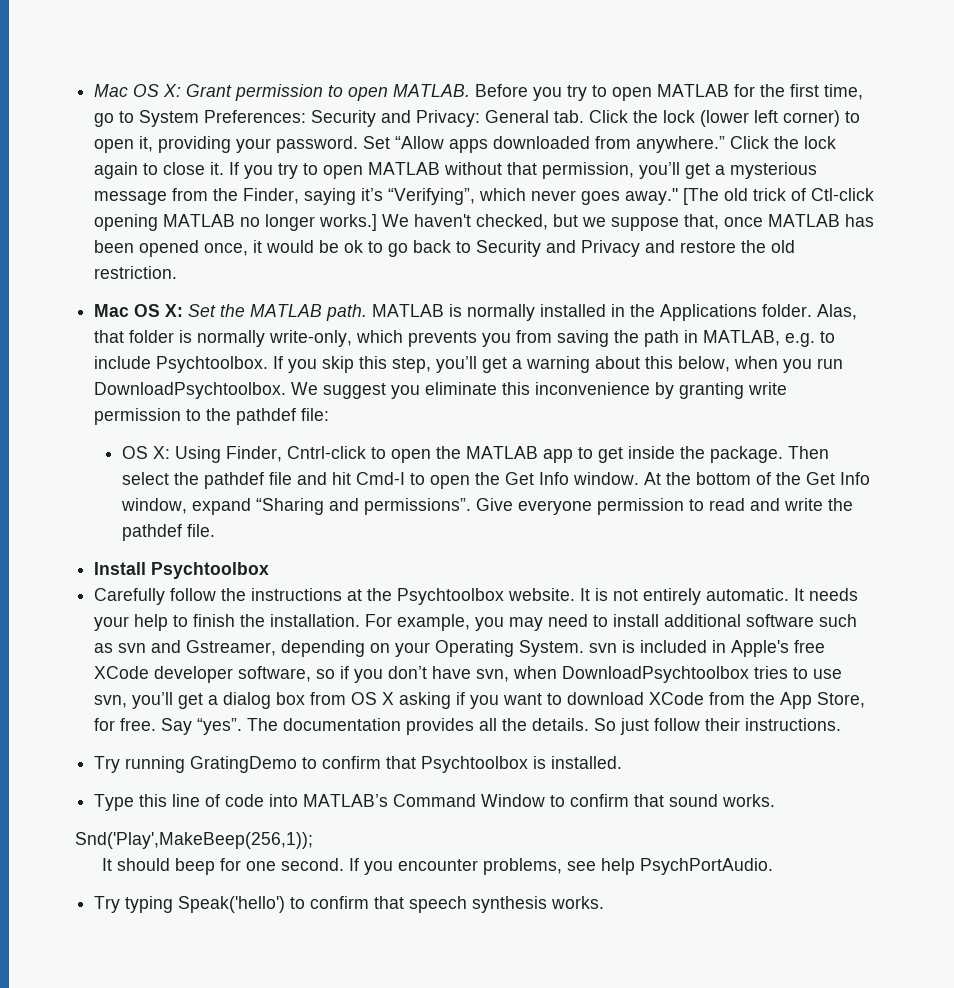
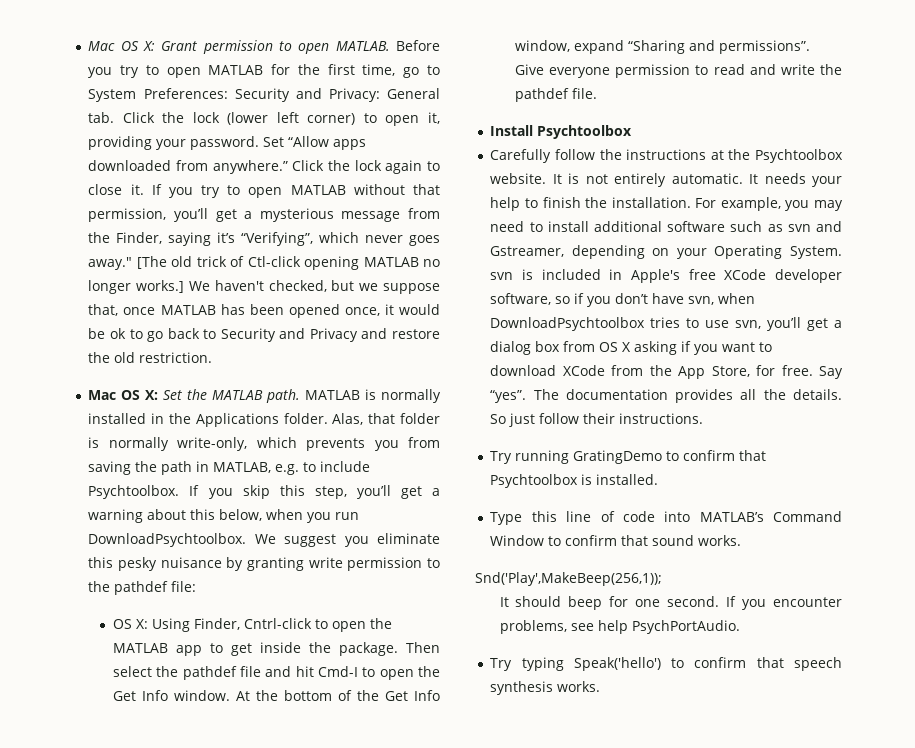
[535,382,651,395] inconvenience -> [118,557,222,571] pesky nuisance

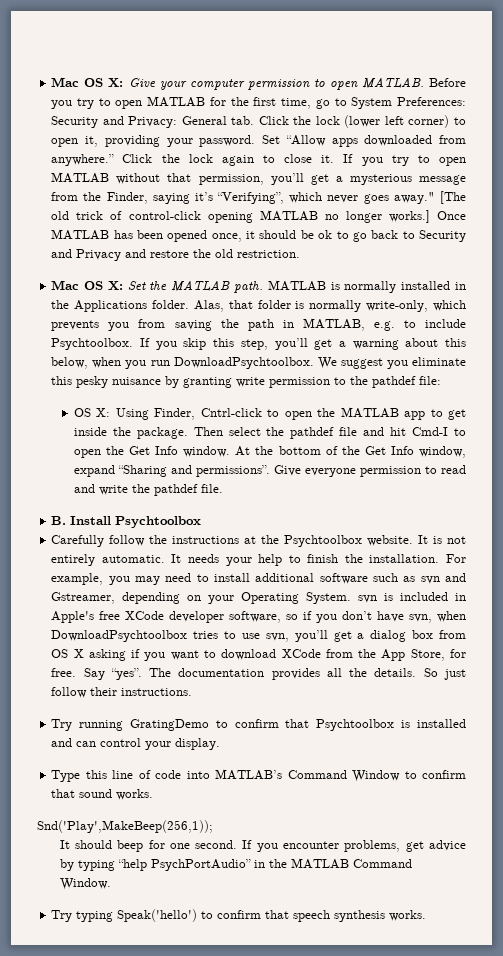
[88,41,198,51] Mac OS X: Grant -> [51,77,245,90] Mac OS X: Give your computer
[247,256,301,267] Ctl-click -> [128,211,201,220] control-click
[189,280,441,294] [88,304,156,316] We haven't checked, but we suppose that, once -> [437,211,466,220] Once
[398,304,440,315] would -> [259,230,297,239] should
(597, 93) none -> [51,516,67,525] B.
[596,474,659,485] installed. -> [416,719,466,728] [51,738,221,750] installed and can control your display.
[570,620,740,634] see help PsychPortAudio. -> [405,840,466,852] [59,858,412,871] [59,878,111,890] get advice by typing “help PsychPortAudio” in the MATLAB Command Window.

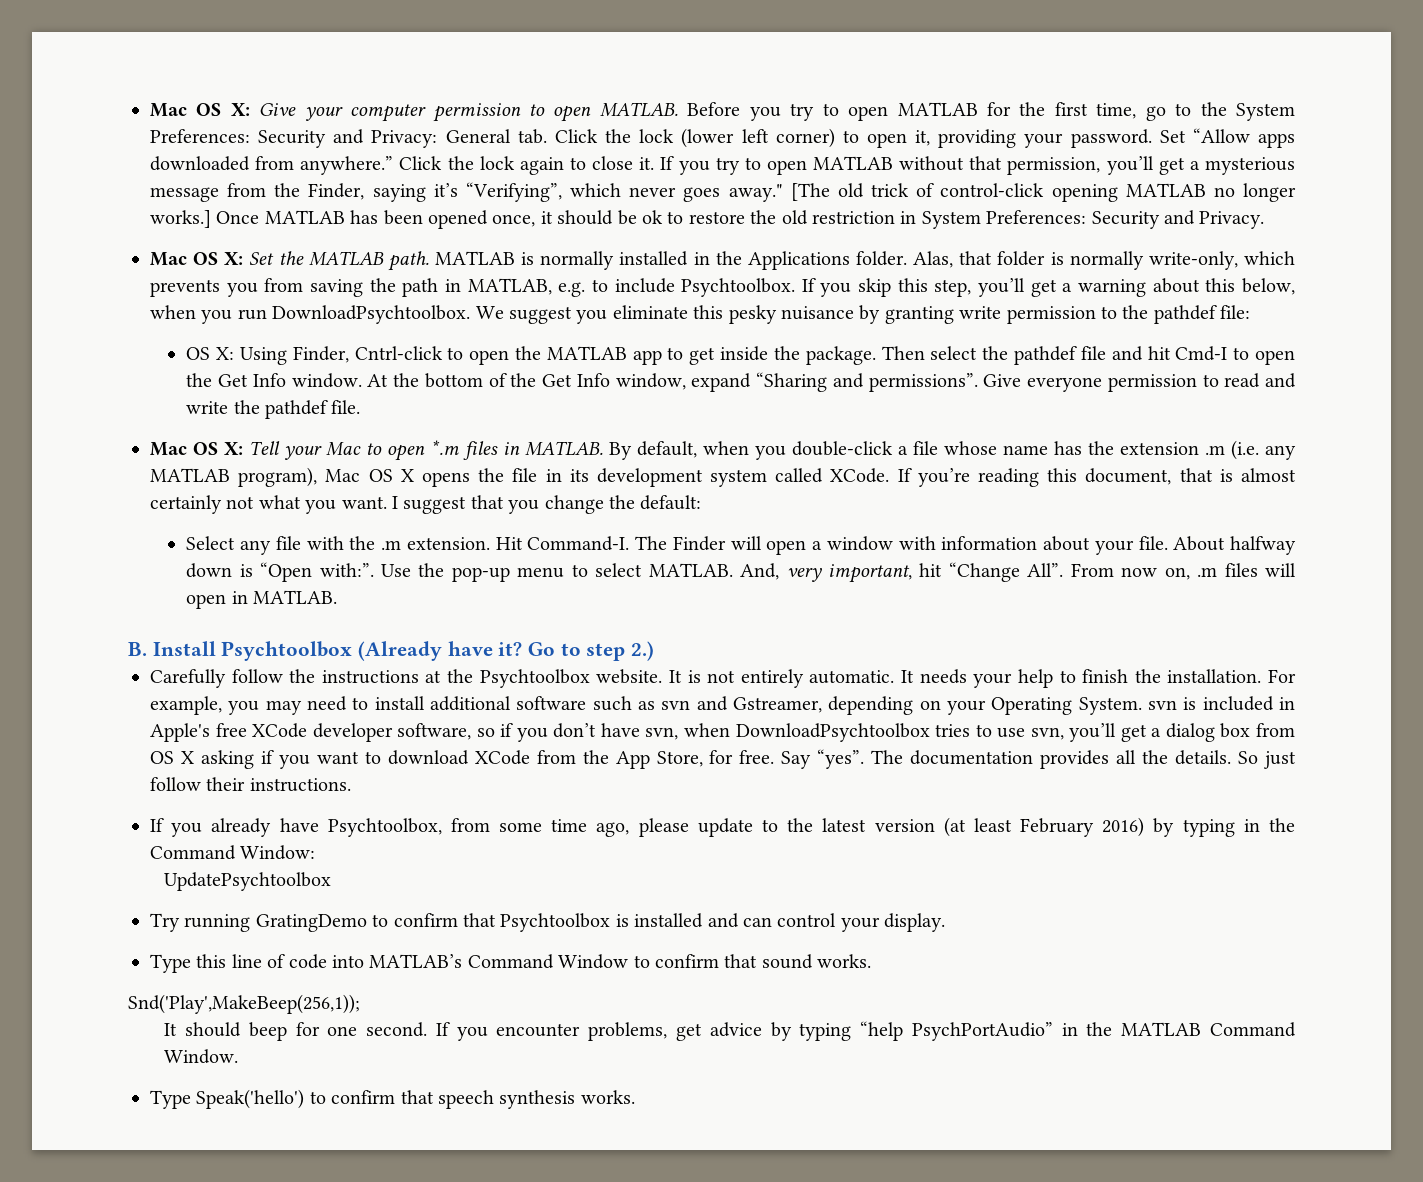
(347, 102) none -> [1200,102,1227,116] the
[352,230,467,242] [51,249,301,261] go back to Security and Privacy and restore the old restriction. -> [688,210,1265,229] restore the old restriction in System Preferences: Security and Privacy.
[51,516,202,528] B. Install Psychtoolbox -> [150,440,1296,461] [150,467,1296,487] [150,495,702,514] [186,536,1296,555] [186,562,1297,583] [186,590,338,609] [128,641,655,661] Mac OS X: Tell your Mac to open *.m files in MATLAB. By default, when you double-click a file whose name has the extension .m (i.e. any MATLAB program), Mac OS X opens the file in its development system called XCode. If you’re reading this document, that is almost certainly not what you want. I suggest that you change the default: // Select any file with the .m extension. Hit Command-I. The Finder will open a window with information about your file. About halfway down is “Open with:”. Use the pop-up menu to select MATLAB. And, very important, hit “Change All”. From now on, .m files will open in MATLAB. // B. Install Psychtoolbox (Already have it? Go to step 2.)
(193, 692) none -> [150,817,1295,837] [150,845,316,860] [164,872,332,891] // If you already have Psychtoolbox, from some time ago, please update to the latest version (at least February 2016) by typing in the Command Window: // UpdatePsychtoolbox
[51,910,114,922] Try typing -> [150,1090,191,1109] Type

